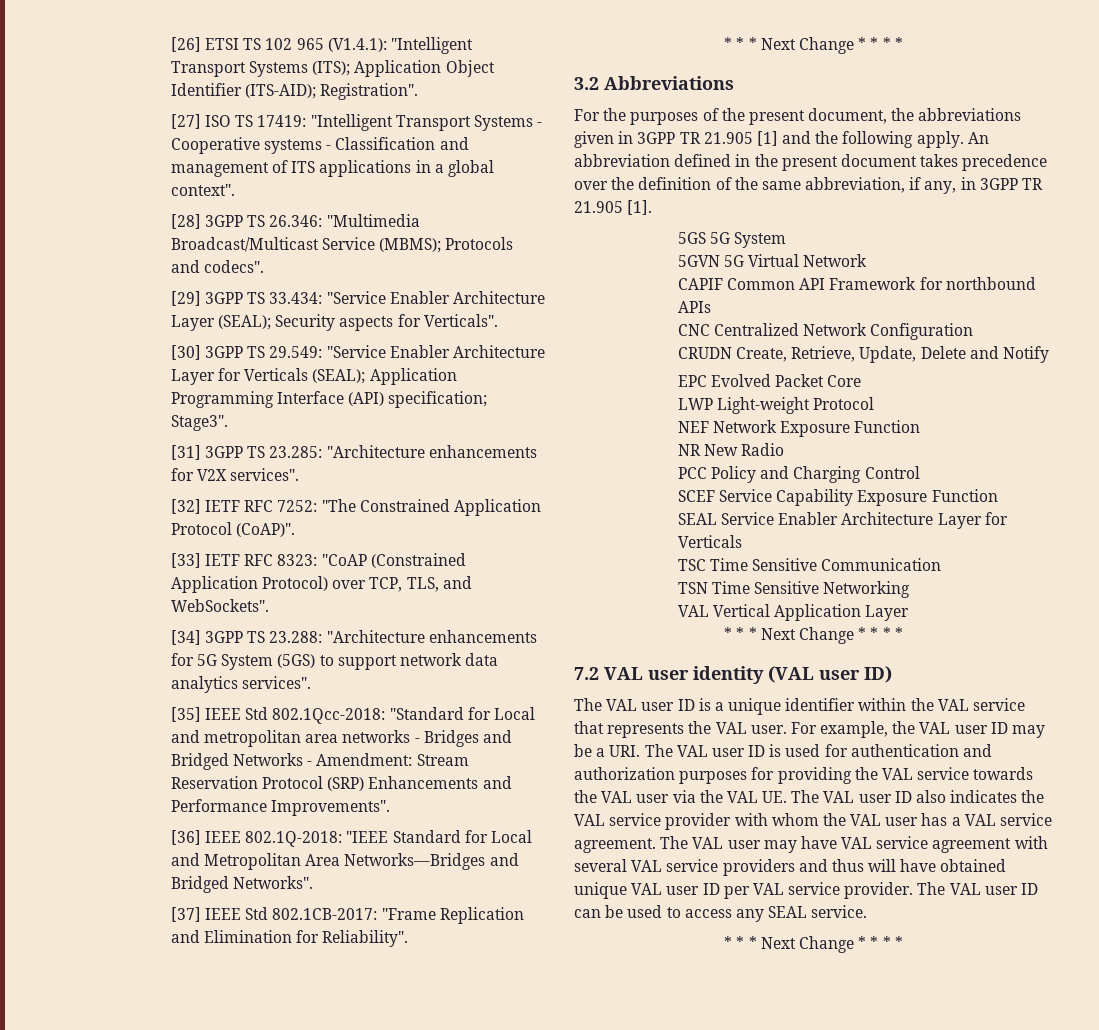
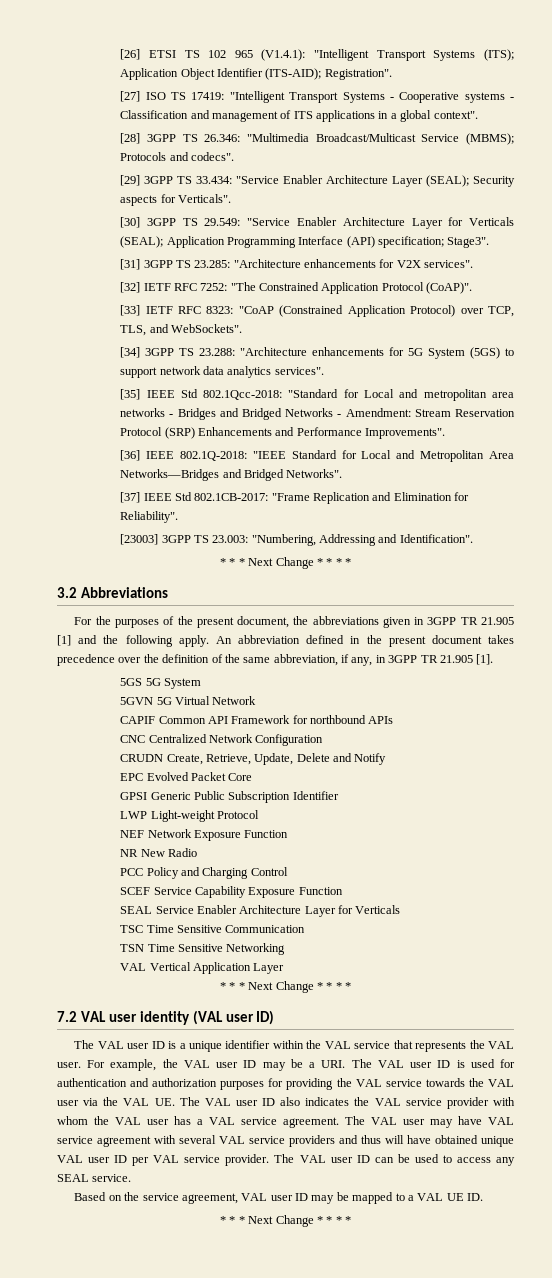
(409, 938) none -> [120,534,473,546] // [23003] 3GPP TS 23.003: "Numbering, Addressing and Identification".
(862, 381) none -> [120,791,339,803] // GPSI Generic Public Subscription Identifier
(868, 911) none -> [74,1192,484,1204] // Based on the service agreement, VAL user ID may be mapped to a VAL UE ID.

